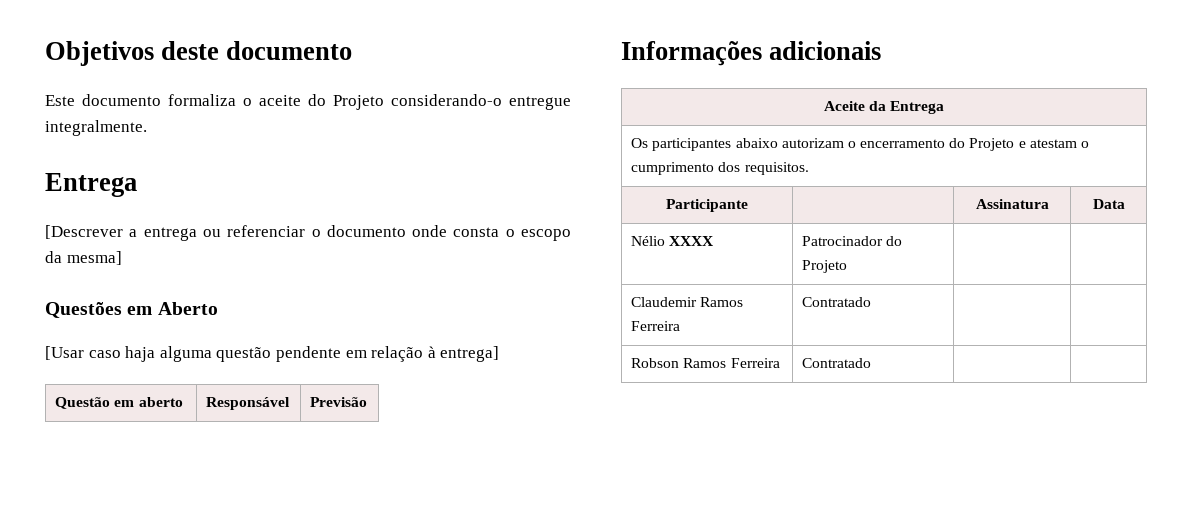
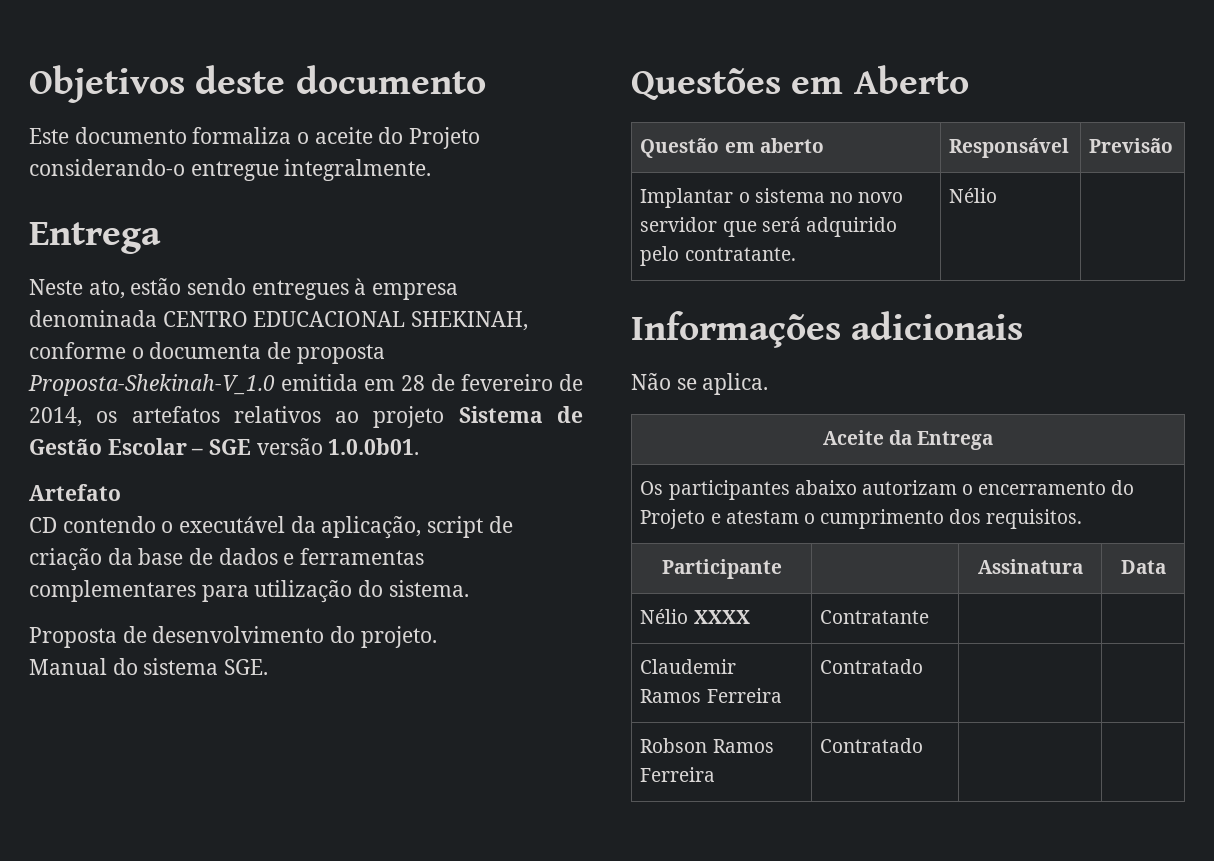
[45,225,571,241] [45,251,122,265] [45,302,218,318] [45,346,500,362] [Descrever a entrega ou referenciar o documento onde consta o escopo da mesma] // Questões em Aberto // [Usar caso haja alguma questão pendente em relação à entrega] -> [29,278,459,300] [29,310,529,331] [29,342,385,364] [28,374,583,396] [29,406,584,428] [29,438,420,455] [29,484,121,501] [29,516,513,539] [29,548,425,571] [29,580,469,603] [29,626,437,648] [29,658,269,675] [631,65,969,100] Neste ato, estão sendo entregues à empresa denominada CENTRO EDUCACIONAL SHEKINAH, conforme o documenta de proposta Proposta-Shekinah-V_1.0 emitida em 28 de fevereiro de 2014, os artefatos relativos ao projeto Sistema de Gestão Escolar – SGE versão 1.0.0b01. // Artefato // CD contendo o executável da aplicação, script de criação da base de dados e ferramentas complementares para utilização do sistema. // Proposta de desenvolvimento do projeto. // Manual do sistema SGE. // Questões em Aberto
(368, 402) none -> [640,188,903,208] [640,217,897,237] [640,246,796,266] [949,188,998,203] // Implantar o sistema no novo servidor que será adquirido pelo contratante. | Nélio |
(882, 50) none -> [631,373,769,395] // Não se aplica.
[802,236,903,246] [802,260,848,273] Patrocinador do Projeto -> [820,610,930,624] Contratante

